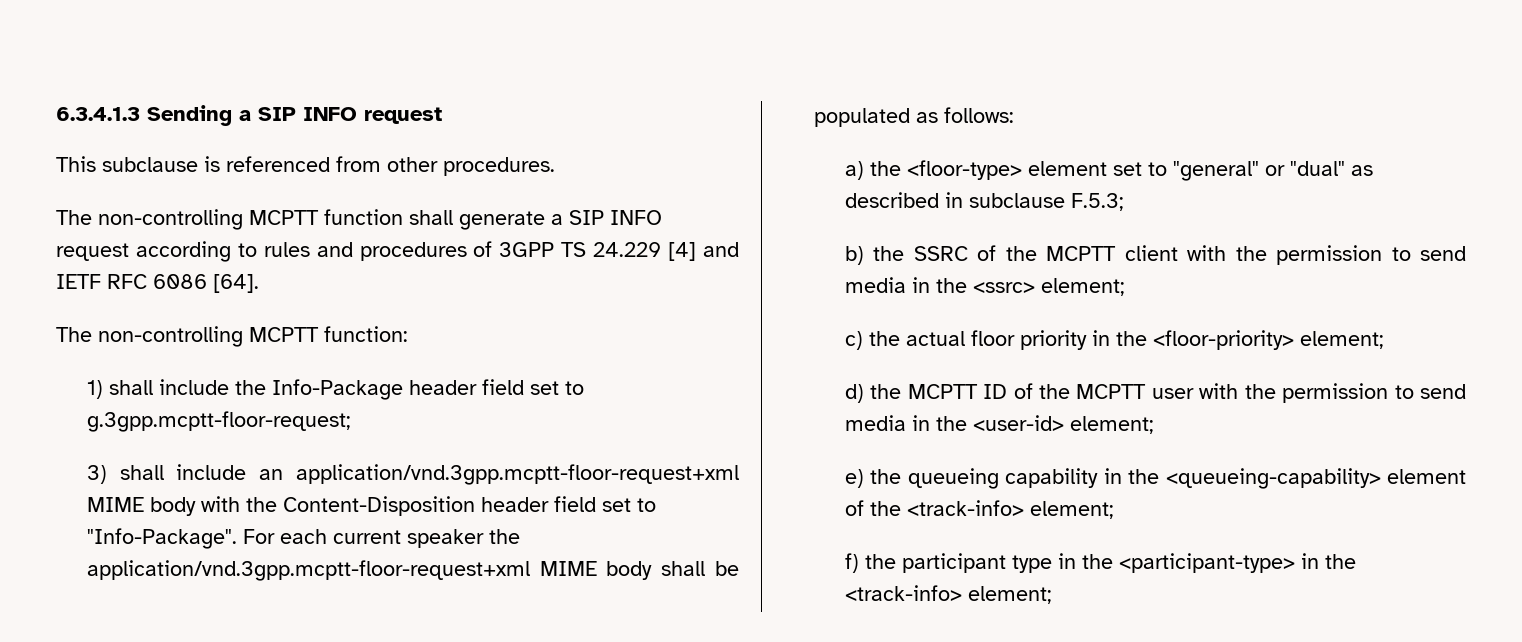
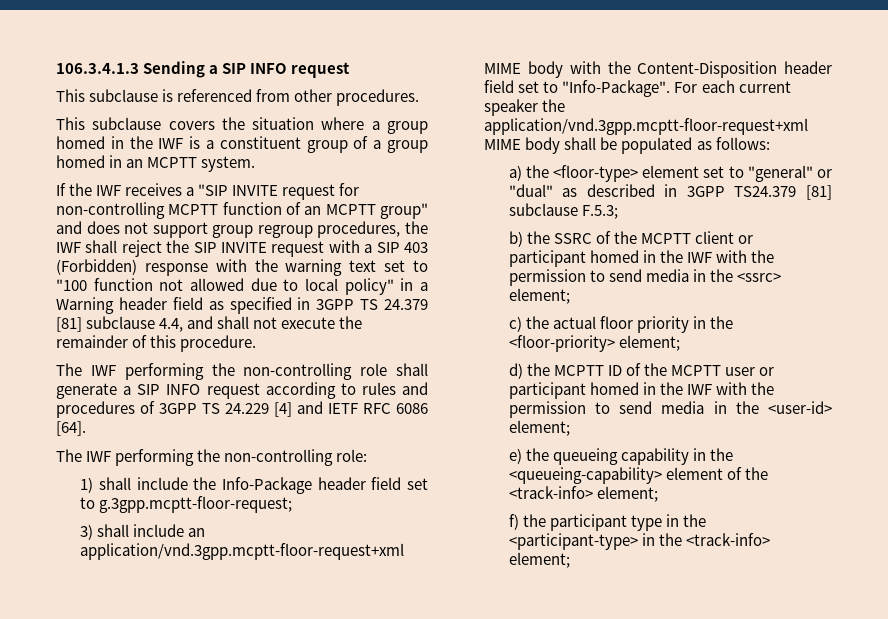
[56,107,140,121] 6.3.4.1.3 -> [56,63,139,74] 106.3.4.1.3
[56,209,403,230] The non-controlling MCPTT function -> [56,117,428,134] [56,136,429,153] [56,155,256,172] [56,183,360,200] [56,202,428,219] [56,221,428,238] [56,240,428,257] [56,259,428,276] [56,278,429,295] [56,297,428,314] [56,316,363,332] [56,335,257,352] [56,363,388,380] This subclause covers the situation where a group homed in the IWF is a constituent group of a group homed in an MCPTT system. // If the IWF receives a "SIP INVITE request for non-controlling MCPTT function of an MCPTT group" and does not support group regroup procedures, the IWF shall reject the SIP INVITE request with a SIP 403 (Forbidden) response with the warning text set to "100 function not allowed due to local policy" in a Warning header field as specified in 3GPP TS 24.379 [81] subclause 4.4, and shall not execute the remainder of this procedure. // The IWF performing the non-controlling role
[98,326,408,347] non-controlling MCPTT function: -> [86,449,368,466] IWF performing the non-controlling role:
(963, 200) none -> [686,185,832,200] 3GPP TS24.379 [81]
(1178, 253) none -> [737,235,753,244] [508,250,712,267] or participant homed in the IWF
(1194, 393) none -> [758,367,774,376] [508,382,712,399] or participant homed in the IWF

